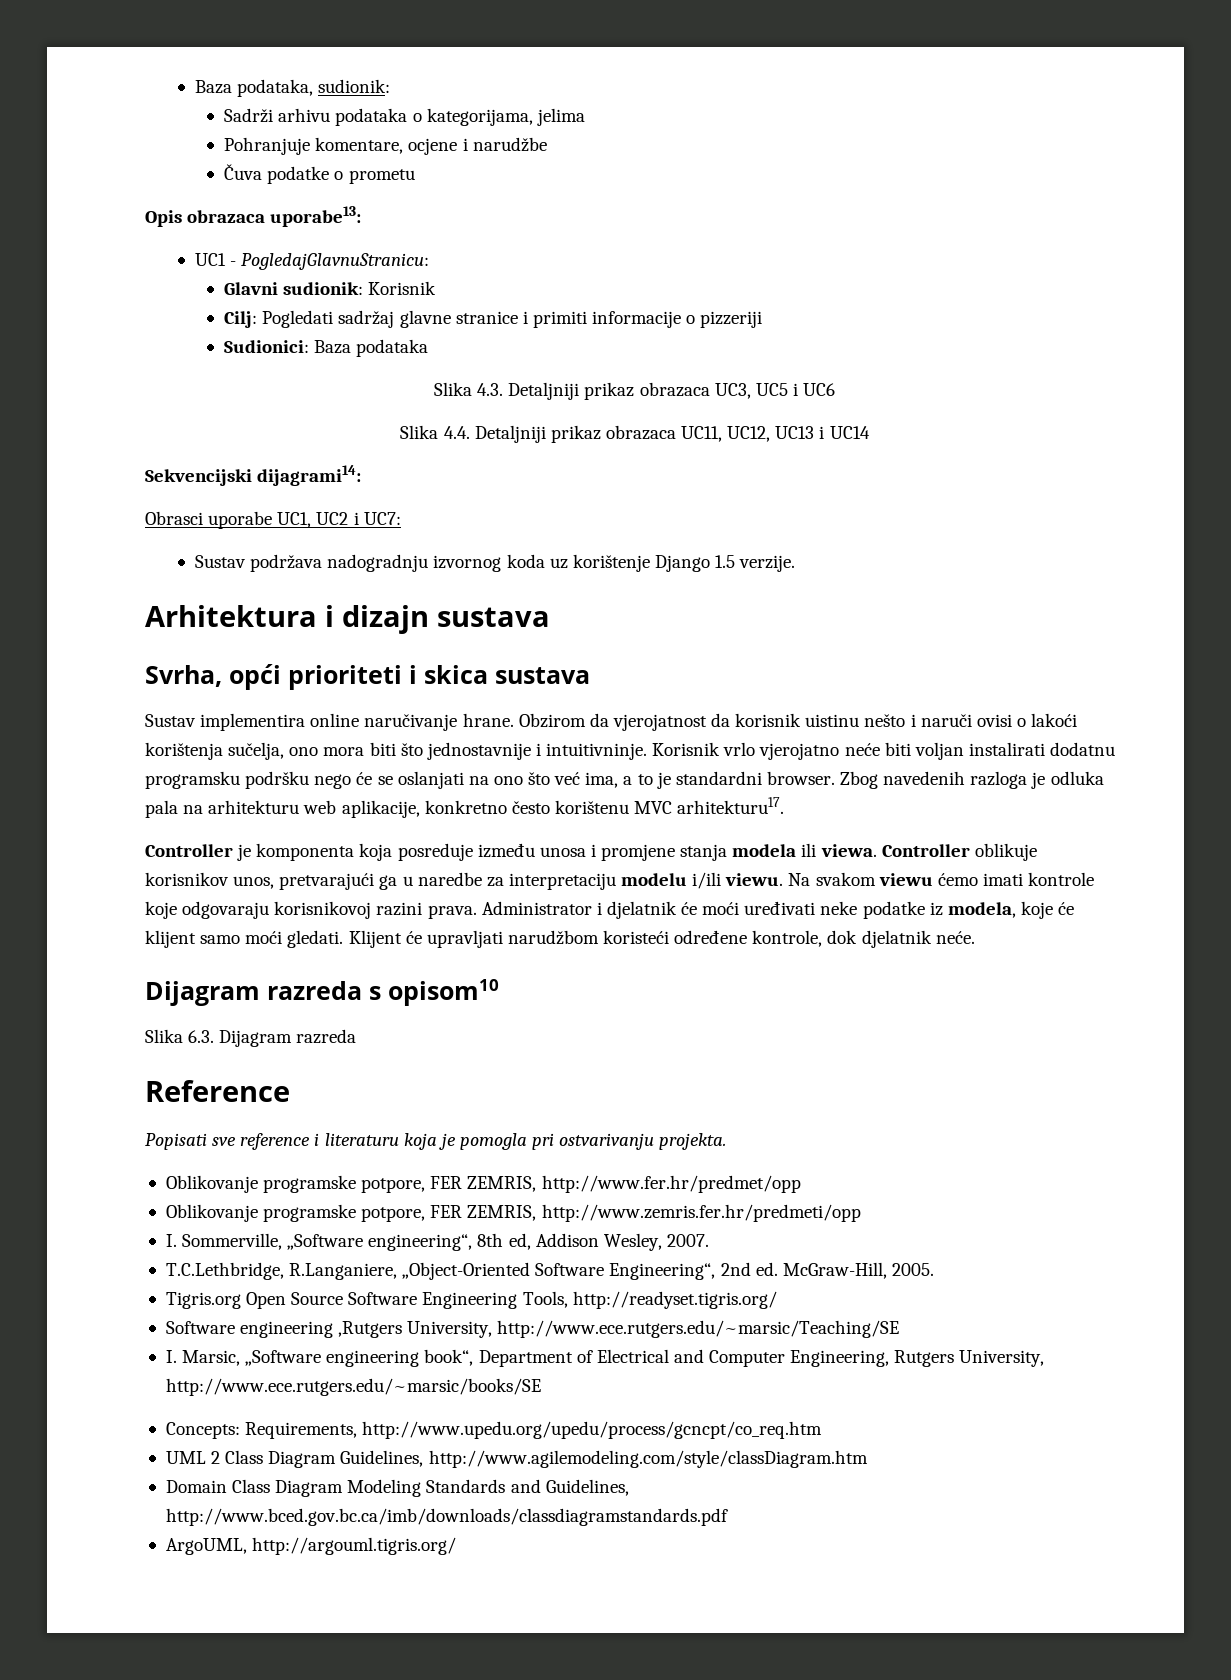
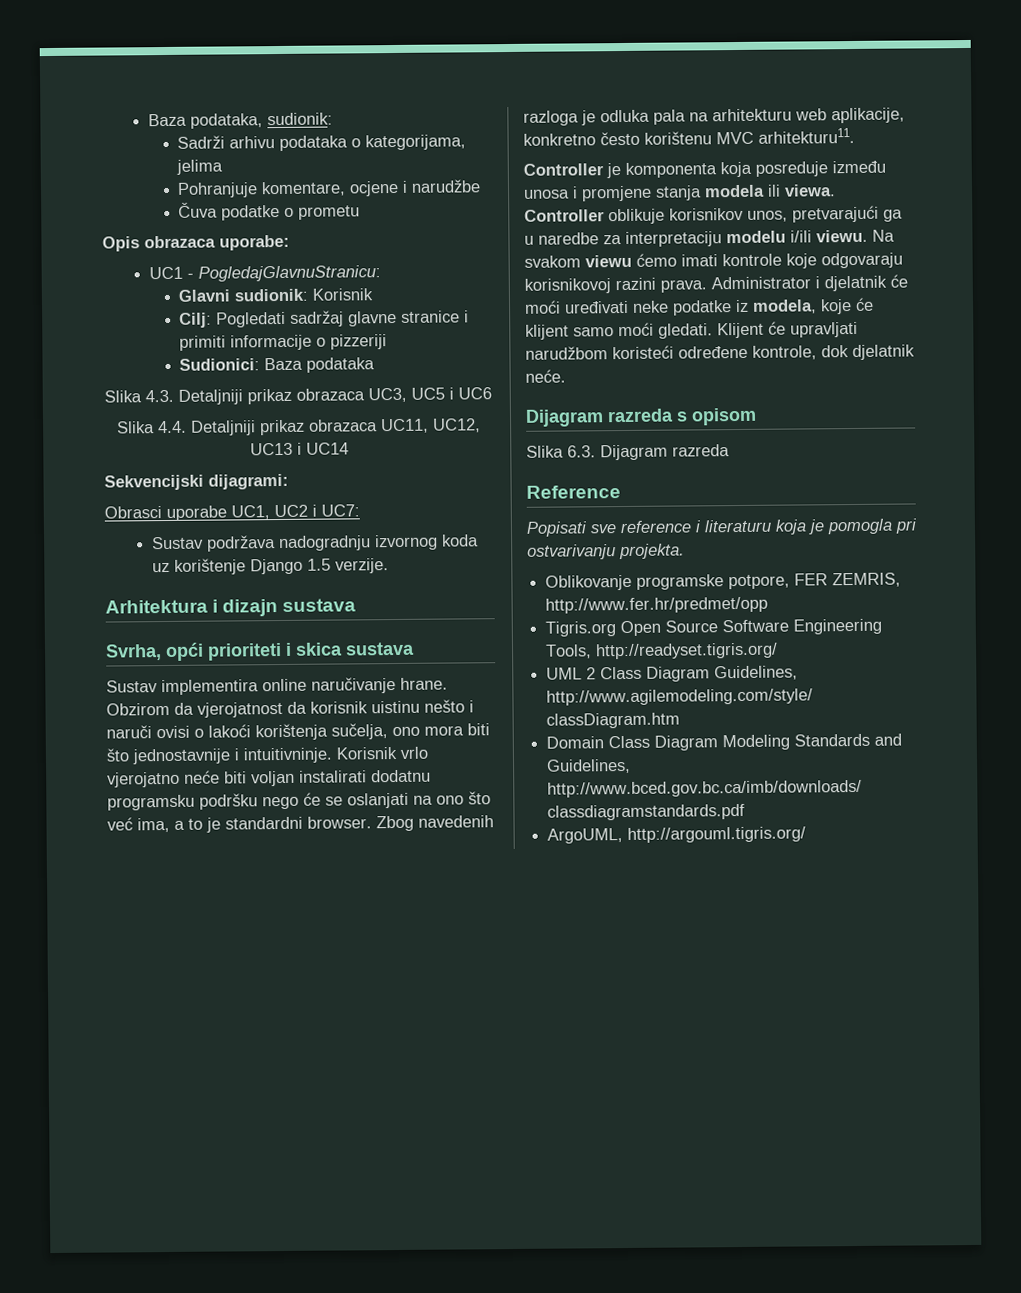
[270,206,362,227] uporabe13: -> [219,234,290,251] uporabe:
[257,465,362,486] dijagrami14: -> [208,473,289,490] dijagrami:
[677,797,785,814] arhitekturu17. -> [758,127,855,144] arhitekturu11.
[388,979,499,1006] opisom10 -> [691,407,757,426] opisom
[165,1204,861,1222] [165,1233,709,1251] [165,1262,934,1280] // Oblikovanje programske potpore, FER ZEMRIS, http://www.zemris.fer.hr/predmeti/opp // I. Sommerville, „Software engineering“, 8th ed, Addison Wesley, 2007. // T.C.Lethbridge, R.Langaniere, „Object-Oriented Software Engineering“, 2nd ed. McGraw-Hill, 2005. -> (769, 605) none
[165,1320,900,1338] [165,1349,1045,1367] [165,1378,541,1396] [165,1421,823,1439] // Software engineering ,Rutgers University, http://www.ece.rutgers.edu/~marsic/Teaching/SE // I. Marsic, „Software engineering book“, Department of Electrical and Computer Engineering, Rutgers University, http://www.ece.rutgers.edu/~marsic/books/SE // Concepts: Requirements, http://www.upedu.org/upedu/process/gcncpt/co_req.htm -> (779, 651) none

